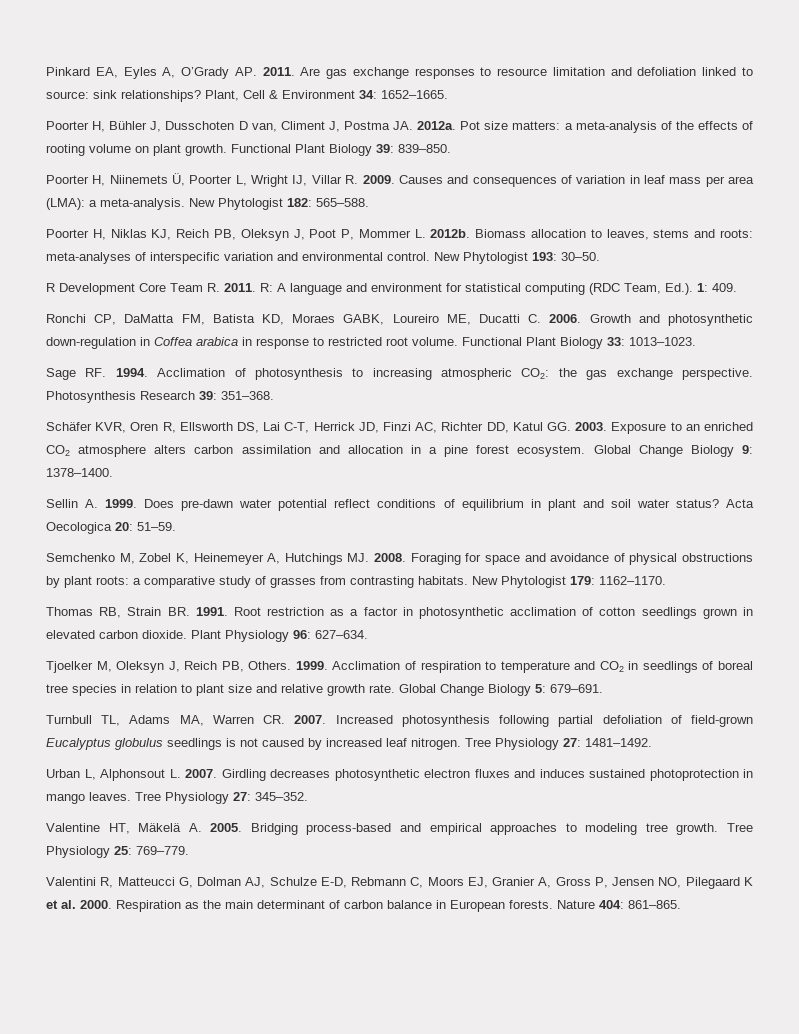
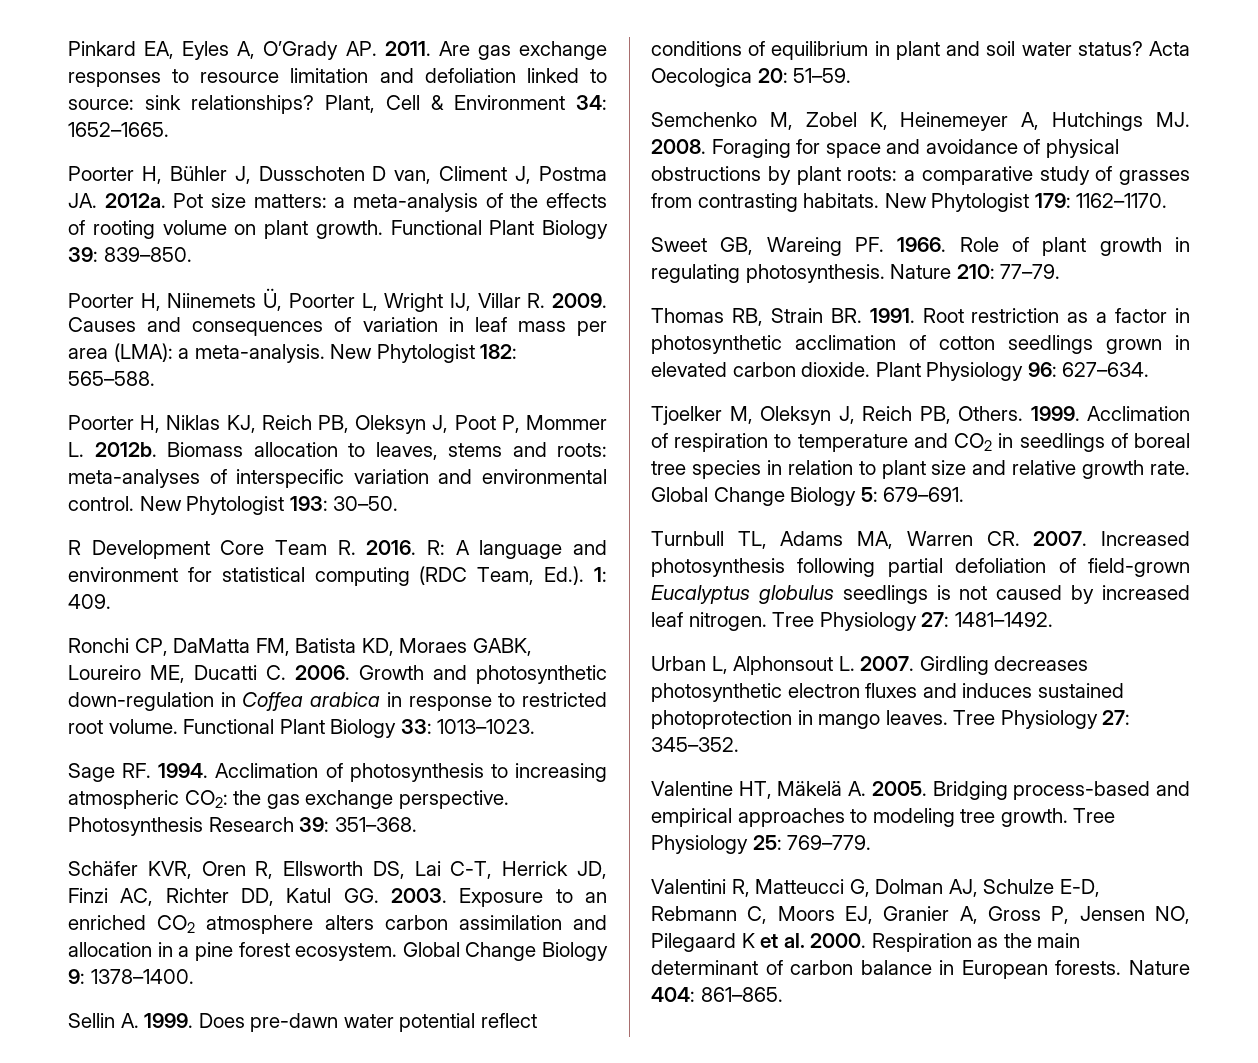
[224,283,256,292] 2011. -> [366,540,417,555] 2016.
(666, 580) none -> [651,237,1190,256] [651,264,1061,283] // Sweet GB, Wareing PF. 1966. Role of plant growth in regulating photosynthesis. Nature 210: 77–79.

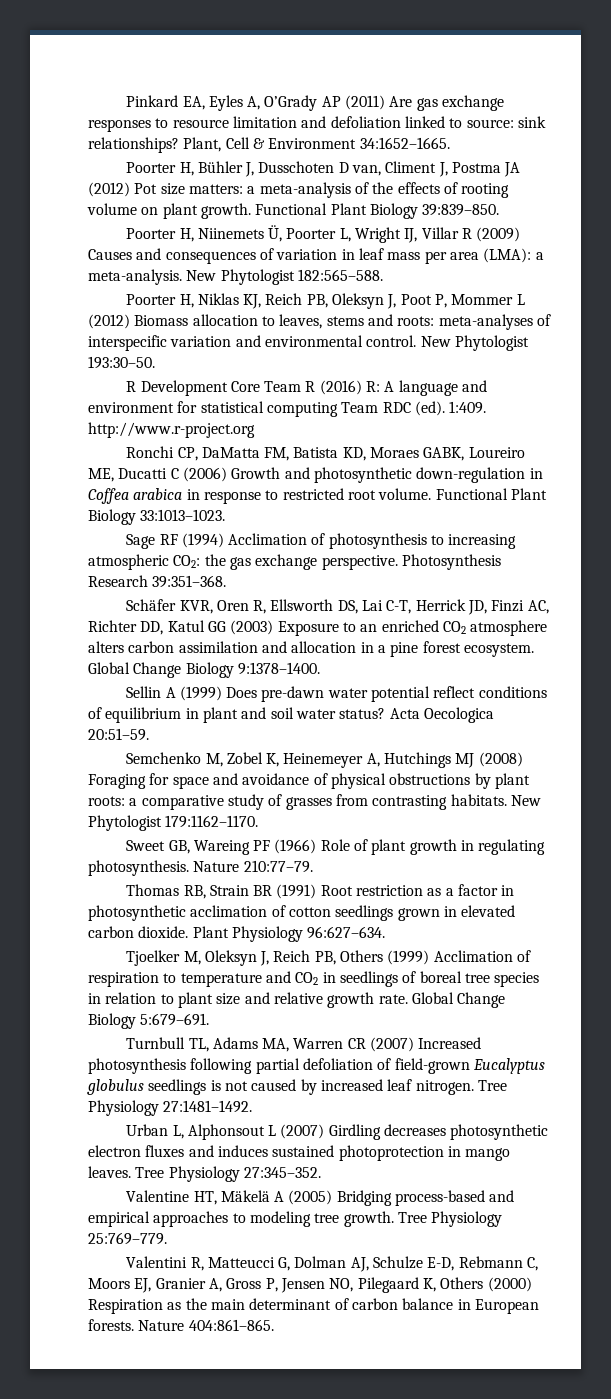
[345,41,431,56] AP. 2011. -> [321,95,386,110] AP (2011)
[576,95,607,110] [68,122,169,137] 34: 1652–1665. -> [359,137,450,149] 34:1652–1665.
[68,193,166,208] JA. 2012a. -> [504,162,521,177] [88,182,130,197] JA (2012)
[68,247,192,262] 39: 839–850. -> [422,204,500,216] 39:839–850.
[527,293,607,308] R. 2009. -> [462,227,521,242] R (2009)
[480,344,518,359] [68,371,155,386] 182: 565–588. -> [297,269,383,281] 182:565–588.
[68,442,157,457] L. 2012b. -> [516,294,525,305] [88,314,130,329] L (2012)
[289,496,399,511] 193: 30–50. -> [88,356,155,369] 193:30–50.
[337,540,417,555] R. 2016. -> [305,380,362,395] R (2016)
[419,566,607,585] [68,594,111,609] (RDC Team, Ed.). 1: 409. -> [341,401,487,416] [88,422,255,438] Team RDC (ed). 1:409. http://www.r-project.org
[266,665,350,680] C. 2006. -> [170,467,227,482] C (2006)
[400,719,536,734] 33: 1013–1023. -> [140,509,226,521] 33:1013–1023.
[122,763,209,778] RF. 1994. -> [159,533,224,548] RF (1994)
[299,817,417,832] 39: 351–368. -> [152,575,227,588] 39:351–368.
[343,888,447,903] GG. 2003. -> [207,620,274,635] GG (2003)
[68,969,194,984] 9: 1378–1400. -> [237,662,320,675] 9:1378–1400.
[120,1013,194,1028] A. 1999. -> [165,686,222,701] A (1999)
[757,68,852,83] 20: 51–59. -> [88,728,149,741] 20:51–59.
[1156,112,1190,127] [651,139,706,154] MJ. 2008. -> [455,752,523,768] MJ (2008)
[1034,193,1168,208] 179: 1162–1170. -> [165,815,259,828] 179:1162–1170.
[855,237,947,252] PF. 1966. -> [253,839,317,854] PF (1966)
[956,264,1061,279] 210: 77–79. -> [243,860,313,873] 210:77–79.
[830,308,915,323] BR. 1991. -> [253,884,317,899] BR (1991)
[1027,362,1150,377] 96: 627–634. -> [307,926,386,939] 96:627–634.
[958,406,1080,421] Others. 1999. -> [340,950,430,965] Others (1999)
[860,487,965,502] 5: 679–691. -> [140,1013,210,1026] 5:679–691.
[986,531,1088,546] CR. 2007. -> [347,1037,415,1052] CR (2007)
[921,612,1053,627] 27: 1481–1492. -> [163,1100,253,1113] 27:1481–1492.
[838,656,915,671] L. 2007. -> [268,1124,325,1139] L (2007)
[1102,710,1131,725] [651,737,739,752] 27: 345–352. -> [243,1167,321,1178] 27:345–352.
[848,781,927,796] A. 2005. -> [274,1190,333,1205] A (2005)
[752,835,872,850] 25: 769–779. -> [88,1232,167,1245] 25:769–779.
[741,933,867,948] K et al. 2000. -> [422,1277,532,1292] K, Others (2000)
[651,987,783,1002] 404: 861–865. -> [188,1319,274,1331] 404:861–865.

